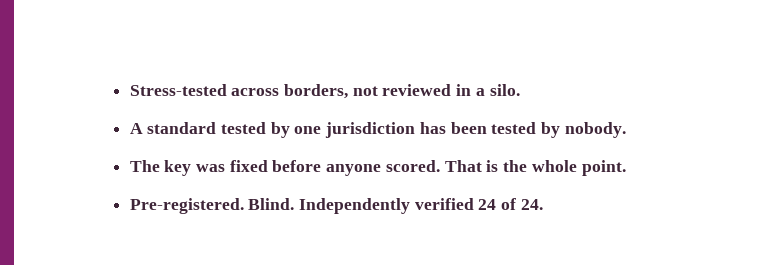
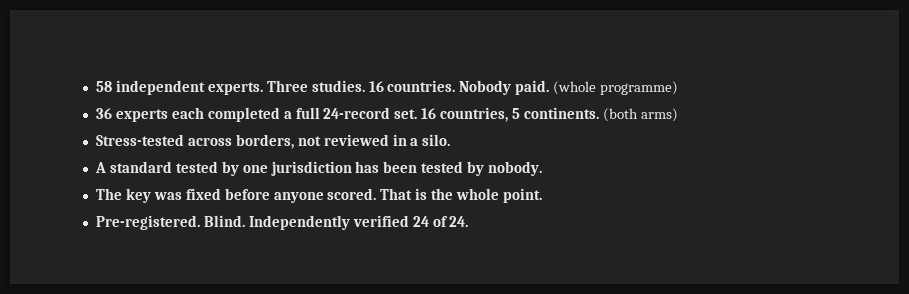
(129, 90) none -> [95,80,679,95] [95,107,678,122] 58 independent experts. Three studies. 16 countries. Nobody paid. (whole programme) // 36 experts each completed a full 24-record set. 16 countries, 5 continents. (both arms) //

